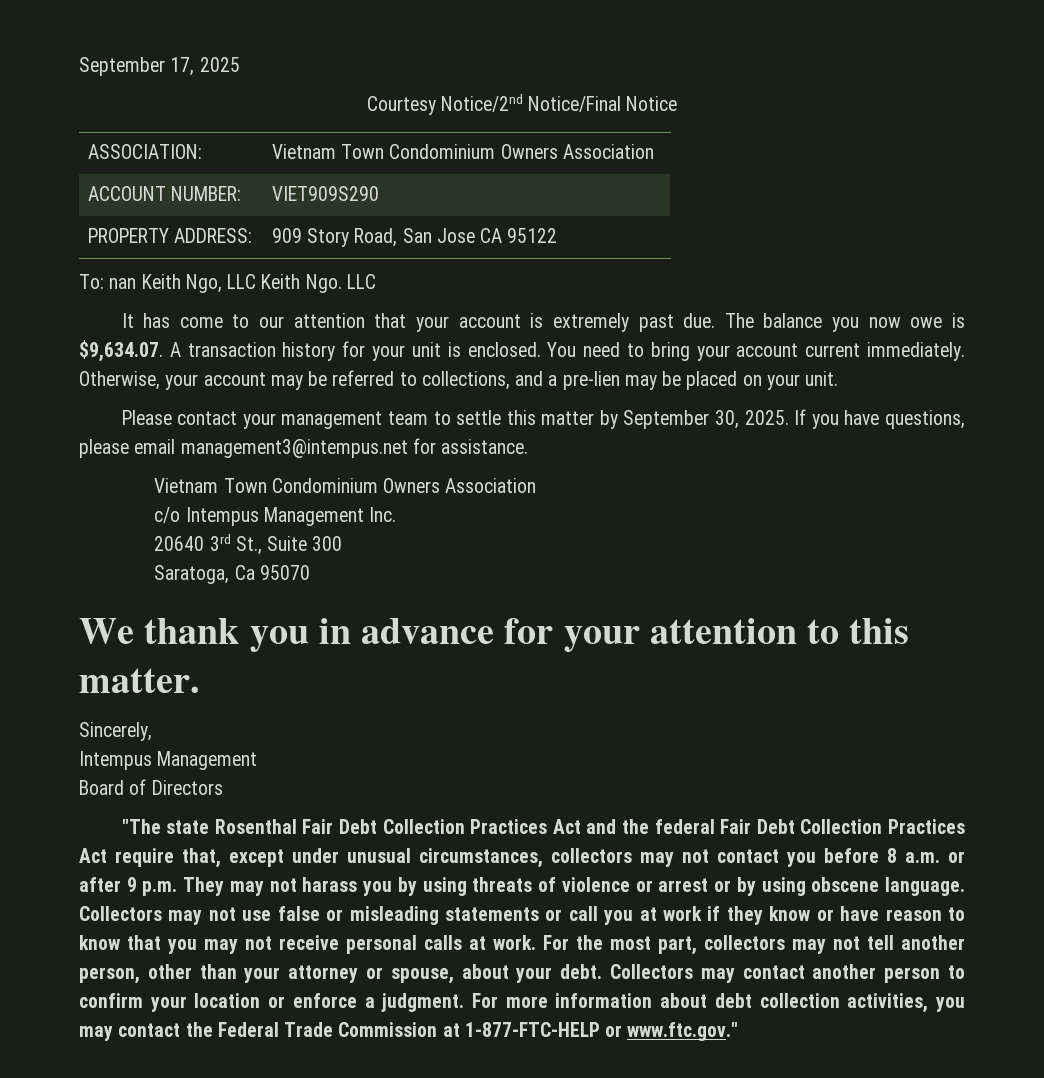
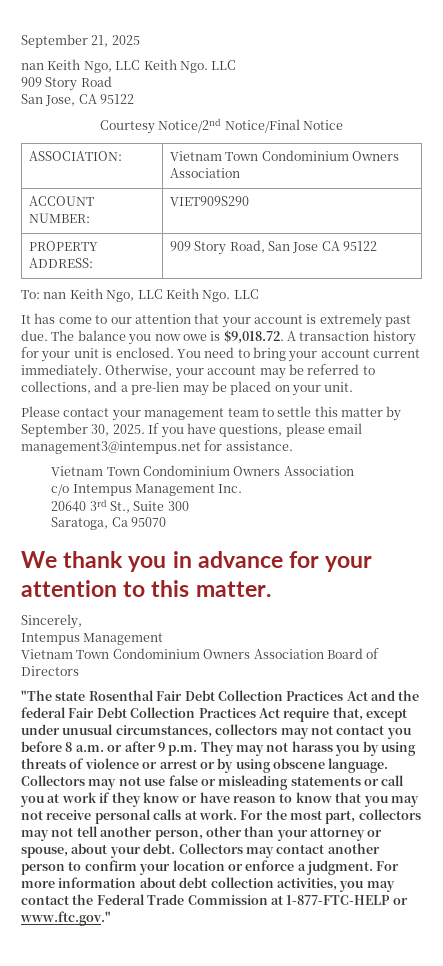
[79,57,195,76] September 17, -> [21,34,109,48] September 21,
(240, 64) none -> [21,59,237,73] [21,76,112,91] [21,94,135,106] // nan Keith Ngo, LLC Keith Ngo. LLC // 909 Story Road // San Jose, CA 95122
[79,340,163,362] $9,634.07. -> [223,330,284,344] $9,018.72.
(258, 760) none -> [21,648,324,659] Vietnam Town Condominium Owners Association

